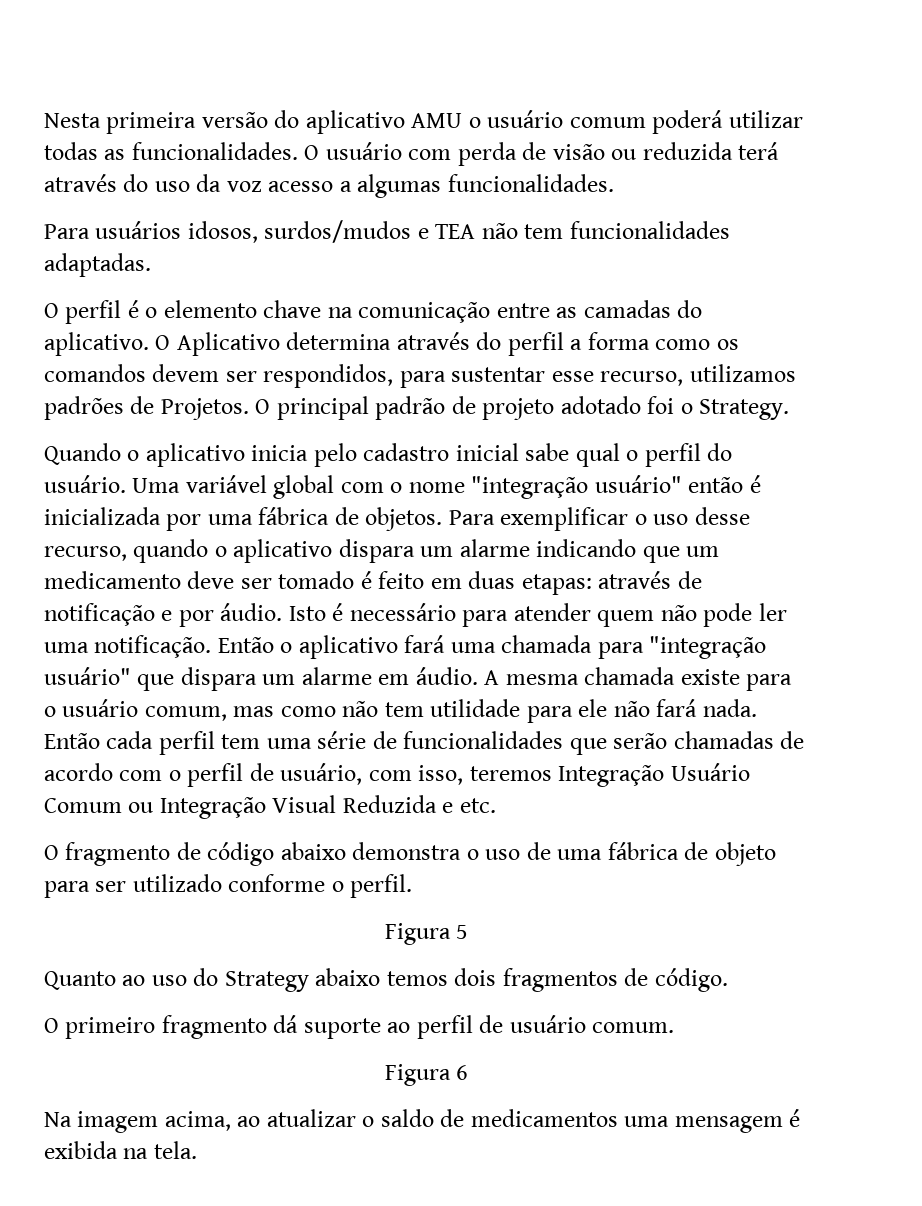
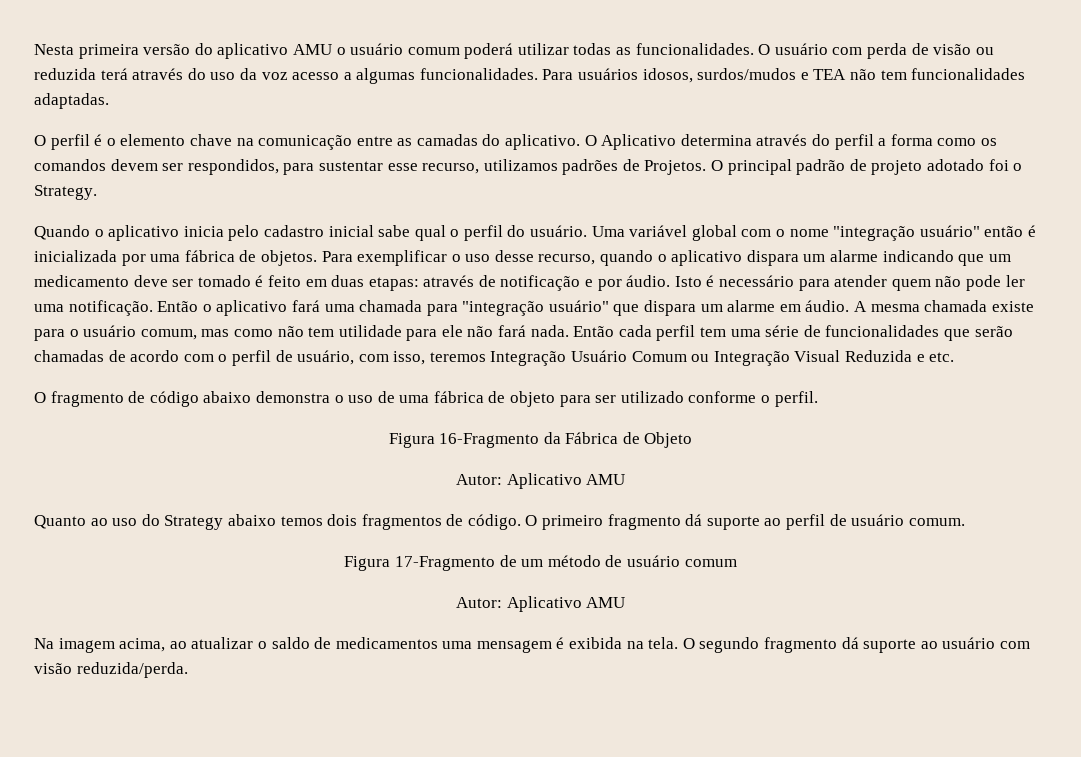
(614, 183) // -> (538, 74) none
[456,925,469,939] 5 -> [439,432,693,448] [455,473,626,489] 16-Fragmento da Fábrica de Objeto // Autor: Aplicativo AMU
(728, 980) // -> (521, 522) none
[456,1065,469,1080] 6 -> [395,555,737,571] [455,596,626,612] 17-Fragmento de um método de usuário comum // Autor: Aplicativo AMU
(197, 1150) none -> [682,637,1030,653] [34,662,188,678] O segundo fragmento dá suporte ao usuário com visão reduzida/perda.

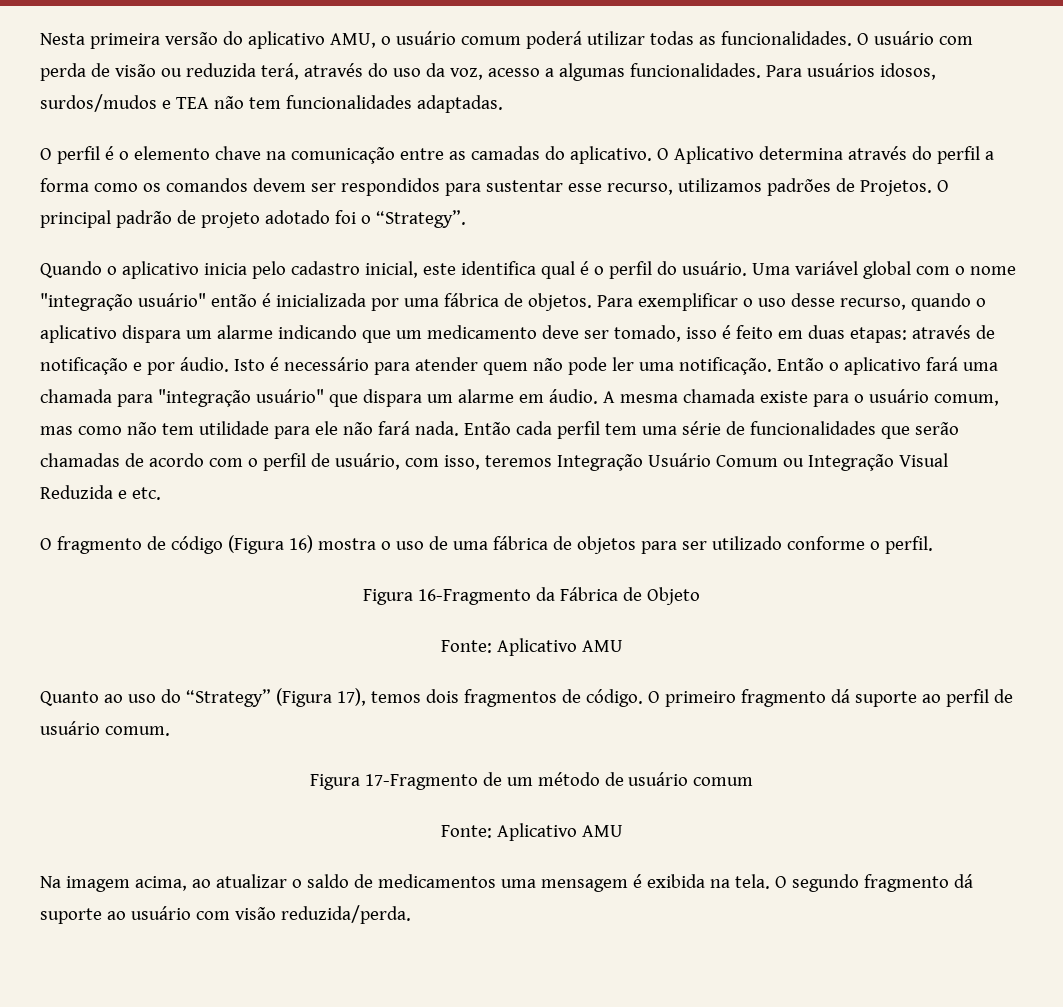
[292,44,332,55] AMU -> [329,33,376,48] AMU,
[100,68,128,80] terá -> [260,63,299,80] terá,
[261,72,288,80] voz -> [449,68,483,80] voz,
[187,159,279,175] respondidos, -> [340,178,440,196] respondidos
[34,185,97,200] Strategy. -> [375,210,466,228] “Strategy”.
[328,225,446,241] inicial sabe qual -> [364,261,589,279] inicial, este identifica qual é
[197,275,251,287] tomado -> [613,325,717,342] tomado, isso
[203,391,330,403] abaixo demonstra -> [227,535,376,554] (Figura 16) mostra
[510,391,556,407] objeto -> [576,536,636,554] objetos
[455,474,502,485] Autor: -> [440,640,492,653] Fonte:
[164,514,276,530] Strategy abaixo -> [185,688,366,707] “Strategy” (Figura 17),
[455,597,502,608] Autor: -> [440,825,492,838] Fonte:

